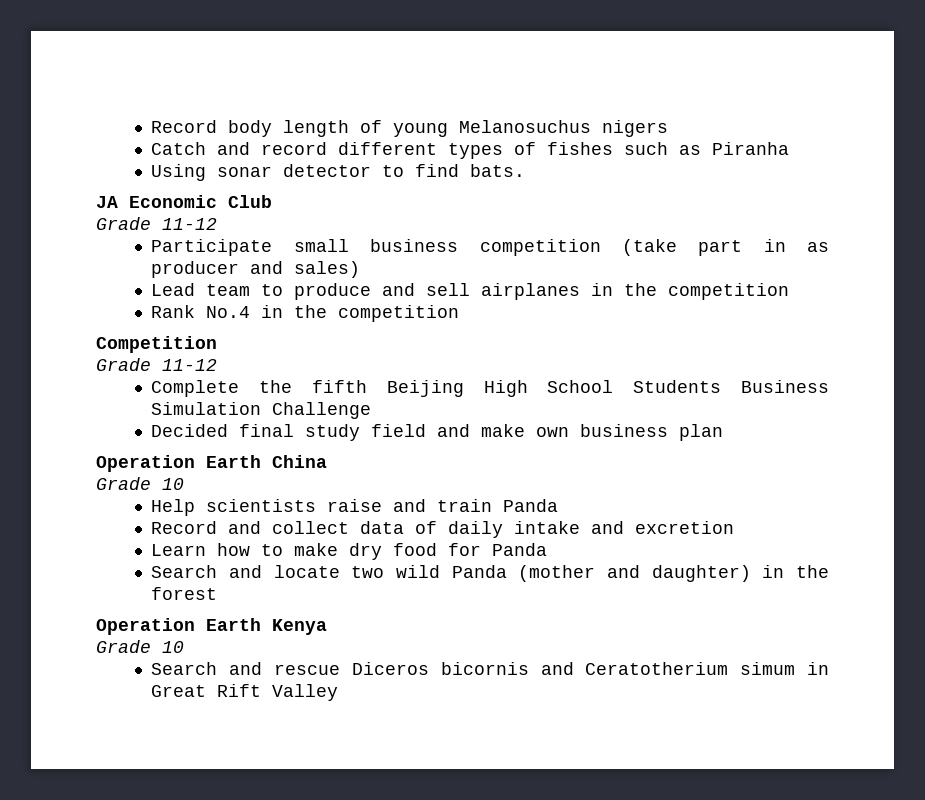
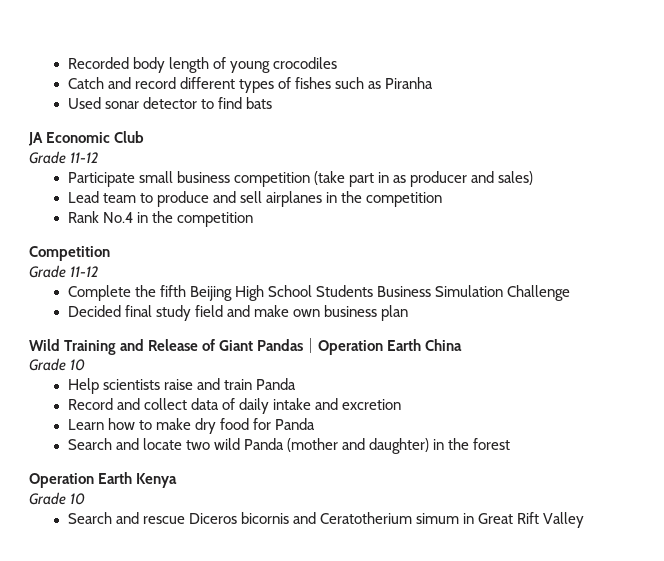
[151,120,218,133] Record -> [67,57,129,69] Recorded
[459,120,669,137] Melanosuchus nigers -> [272,57,337,69] crocodiles
[151,164,207,181] Using -> [67,97,101,109] Used
[470,164,526,177] bats. -> [245,97,272,109] bats
(724, 432) none -> [29,338,319,355] Wild Training and Release of Giant Pandas｜

